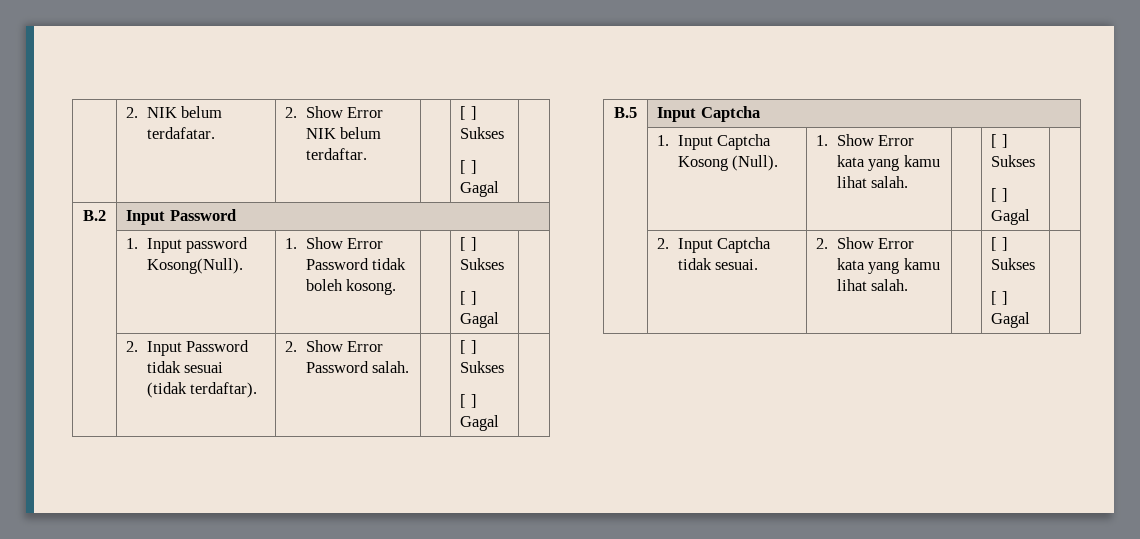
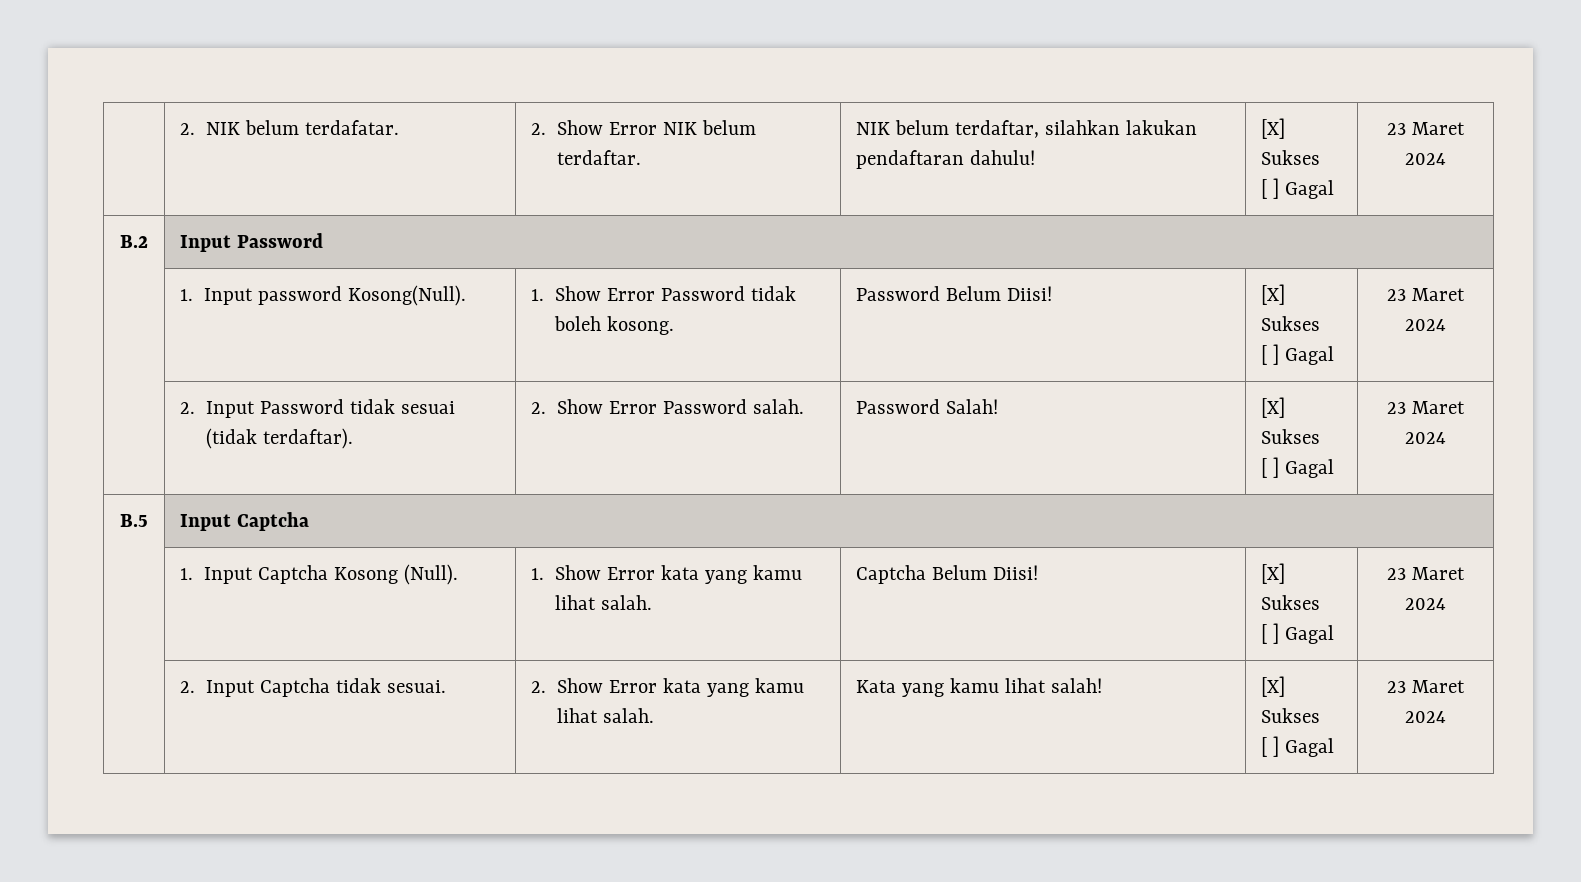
[460,106,477,120] [460,127,505,139] [460,160,477,174] [460,181,500,197] | [ ] Sukses // [ ] Gagal | -> [856,120,1198,138] [856,150,1036,169] [1261,118,1286,139] [1261,150,1321,165] [1261,178,1335,199] [1387,122,1465,135] [1405,153,1446,165] NIK belum terdaftar, silahkan lakukan pendaftaran dahulu! | [X] Sukses // [ ] Gagal | 23 Maret 2024
[460,237,477,251] [460,258,505,270] [460,291,477,305] [460,312,500,328] | [ ] Sukses // [ ] Gagal | -> [856,286,1053,301] [1261,284,1286,305] [1261,316,1321,331] [1261,344,1335,365] [1387,288,1465,301] [1405,319,1446,331] Password Belum Diisi! | [X] Sukses // [ ] Gagal | 23 Maret 2024
[460,340,477,354] [460,361,505,373] [460,394,477,408] [460,415,500,431] | [ ] Sukses // [ ] Gagal | -> [856,399,999,414] [1261,397,1286,418] [1261,429,1321,444] [1261,457,1335,478] [1387,401,1465,414] [1405,432,1446,444] Password Salah! | [X] Sukses // [ ] Gagal | 23 Maret 2024
[991,134,1008,148] [991,155,1036,167] [991,188,1008,202] [991,209,1031,225] | [ ] Sukses // [ ] Gagal | -> [856,565,1039,584] [1261,563,1286,584] [1261,595,1321,610] [1261,623,1335,644] [1387,567,1465,580] [1405,598,1446,610] Captcha Belum Diisi! | [X] Sukses // [ ] Gagal | 23 Maret 2024
[991,237,1008,251] [991,258,1036,270] [991,291,1008,305] [991,312,1031,328] | [ ] Sukses // [ ] Gagal | -> [856,678,1103,697] [1261,676,1286,697] [1261,708,1321,723] [1261,736,1335,757] [1387,680,1465,693] [1405,711,1446,723] Kata yang kamu lihat salah! | [X] Sukses // [ ] Gagal | 23 Maret 2024

